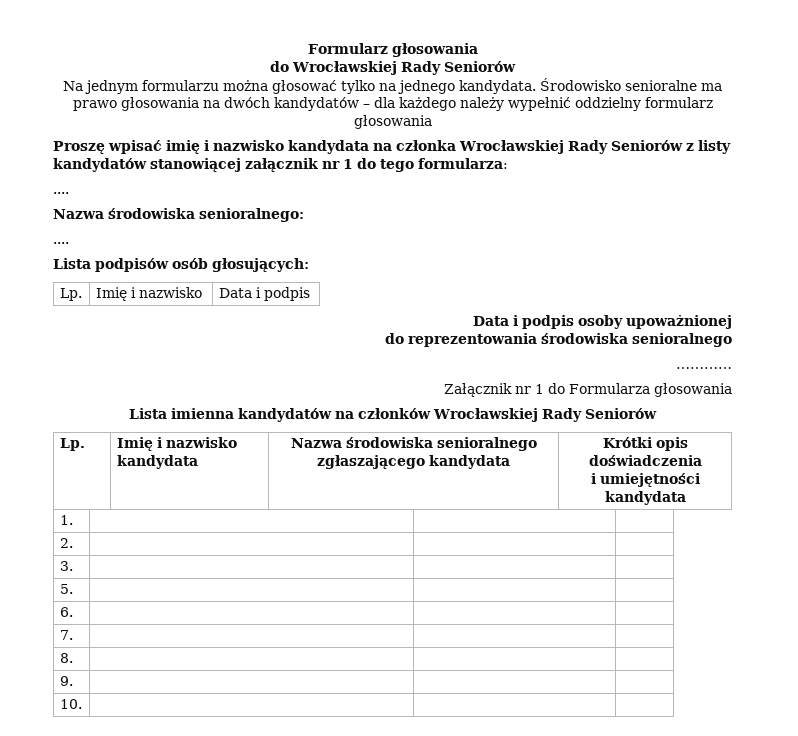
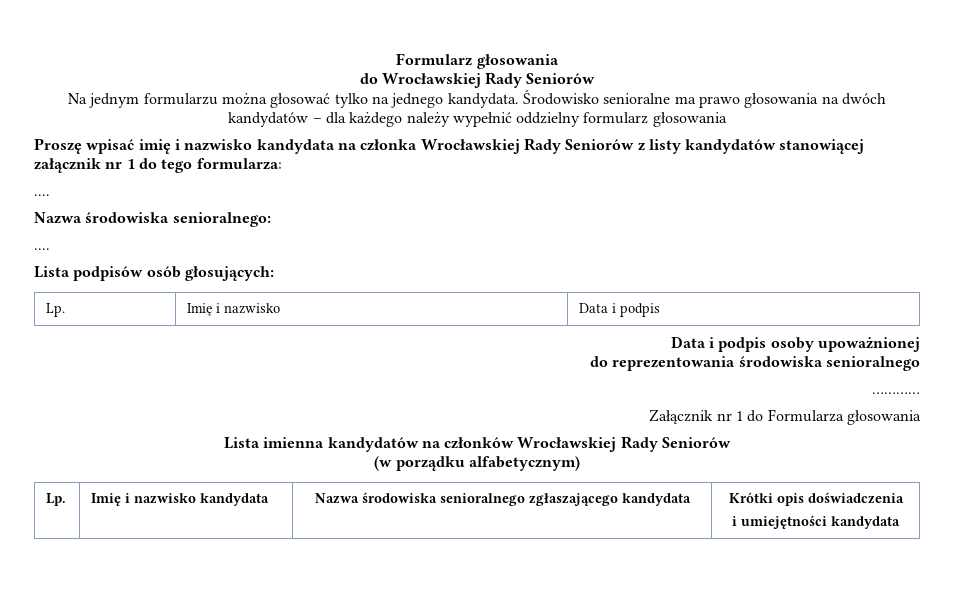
(657, 413) none -> [374,456,580,471] // (w porządku alfabetycznym)
[59,515,73,525] [59,538,73,548] [59,561,73,571] [59,584,73,594] [59,607,73,617] [59,630,73,640] [59,653,73,663] [59,676,73,686] [59,699,82,709] // 1. | | | // 2. | | | // 3. | | | // 5. | | | // 6. | | | // 7. | | | // 8. | | | // 9. | | | // 10. | | | -> (900, 522) none

